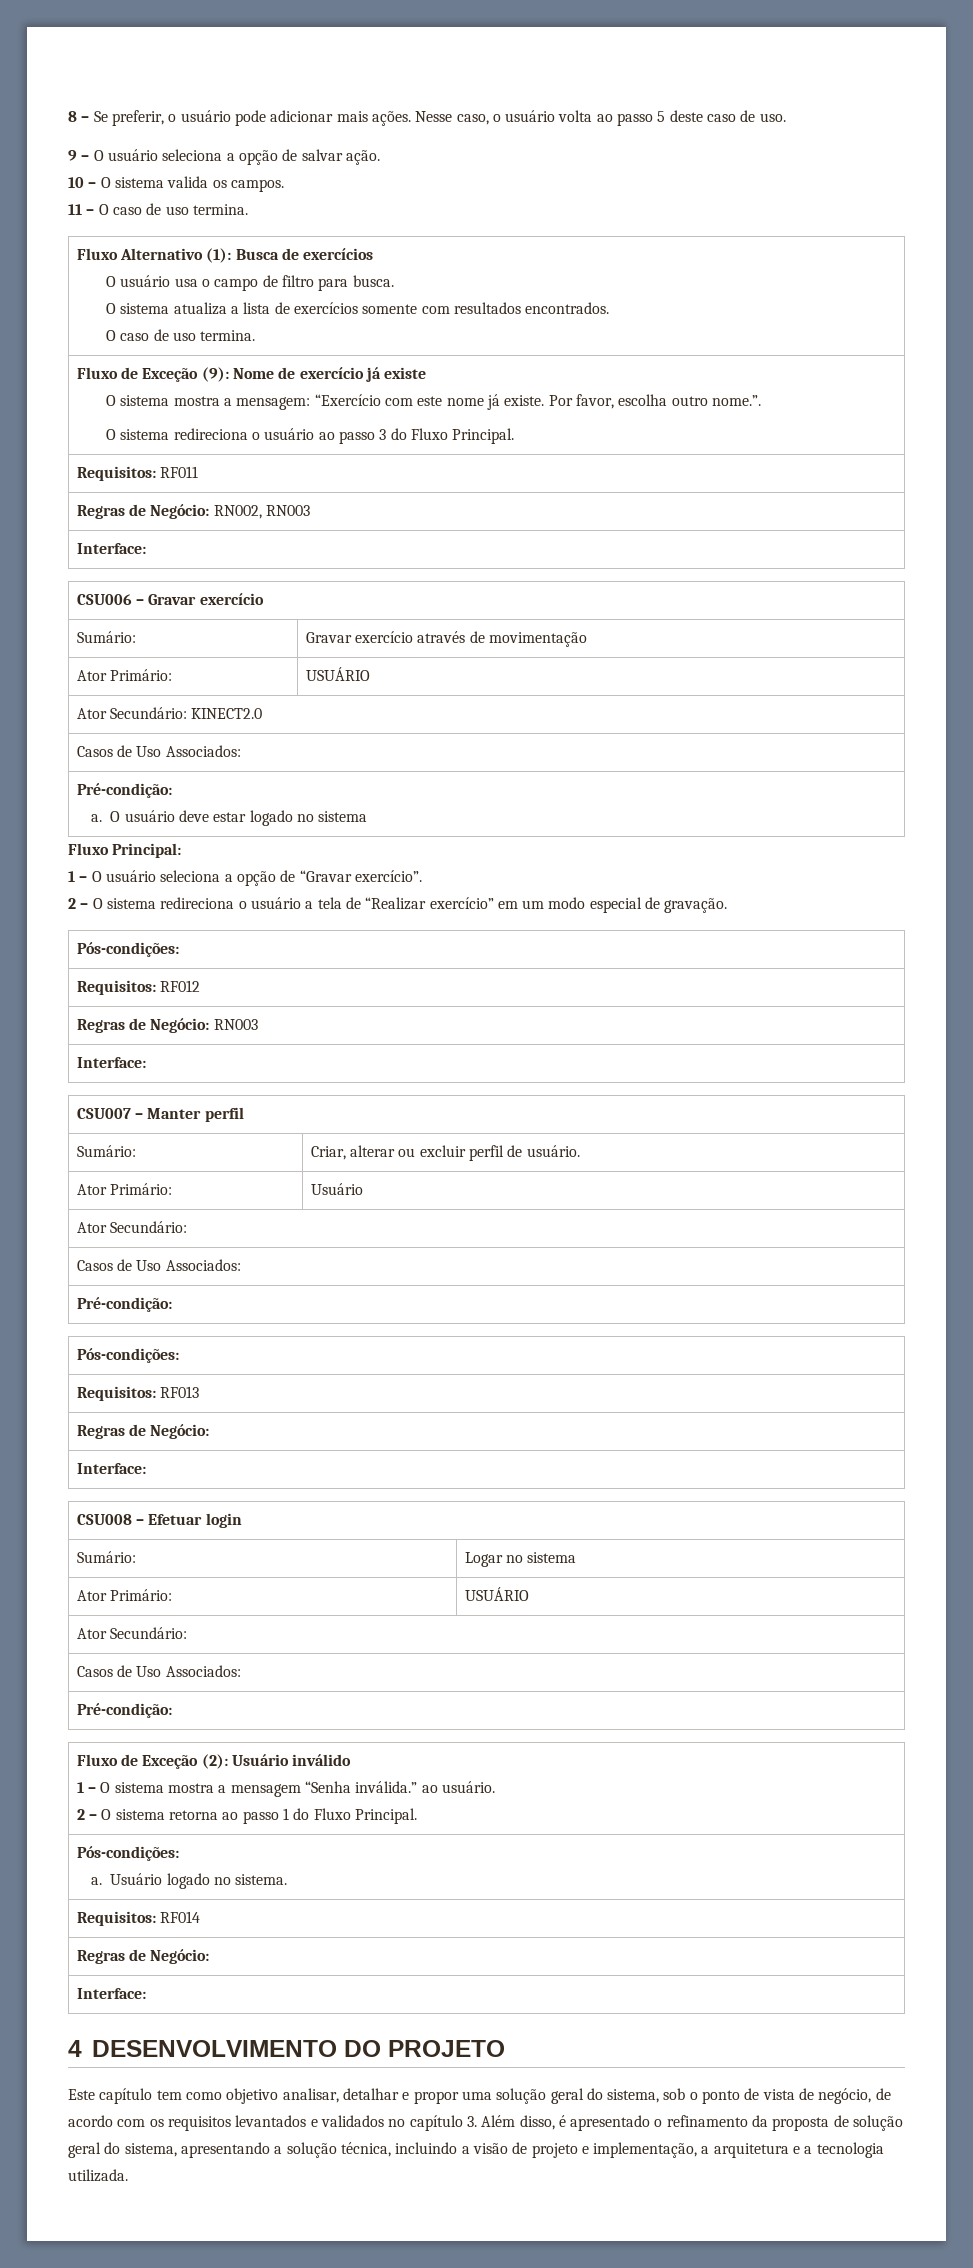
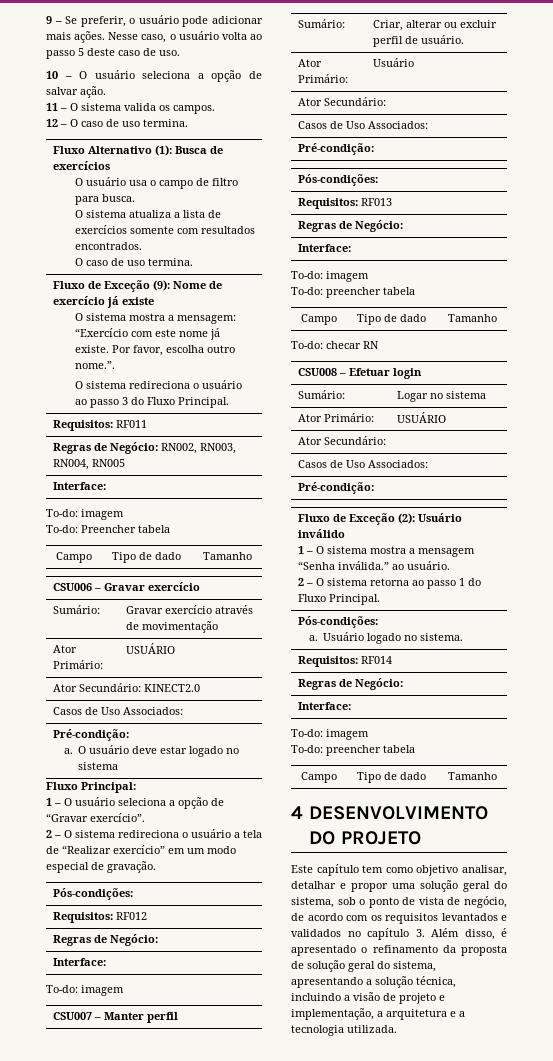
[68,111,77,122] 8 -> [46,16,52,24] 9
[68,150,77,161] 9 -> [46,71,58,79] 10
[68,177,84,188] 10 -> [46,103,58,111] 11
[68,204,82,215] 11 -> [46,119,58,127] 12
[266,505,311,516] [76,543,146,554] RN003 // Interface: -> [199,443,236,454] [52,459,125,470] [52,482,106,490] [46,509,124,520] [46,525,170,533] [55,552,92,563] [112,552,181,563] [202,552,252,560] RN003, RN004, RN005 // Interface: // To-do: imagem // To-do: Preencher tabela // Campo | Tipo de dado | Tamanho
[213,1019,258,1030] [76,1057,146,1068] RN003 // Interface: -> [52,958,106,966] [46,985,124,996] // Interface: // To-do: imagem
(146, 1468) none -> [291,271,369,282] [291,287,415,298] [300,314,337,325] [357,314,426,325] [447,314,497,322] [291,341,379,349] // To-do: imagem // To-do: preencher tabela // Campo | Tipo de dado | Tamanho // To-do: checar RN
(146, 1993) none -> [291,729,369,740] [291,745,415,756] [300,772,337,783] [357,772,426,783] [447,772,497,780] // To-do: imagem // To-do: preencher tabela // Campo | Tipo de dado | Tamanho

